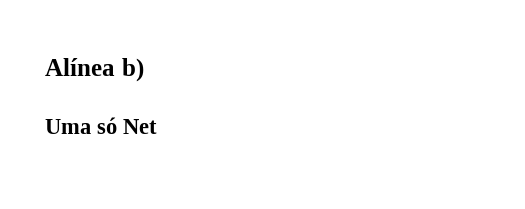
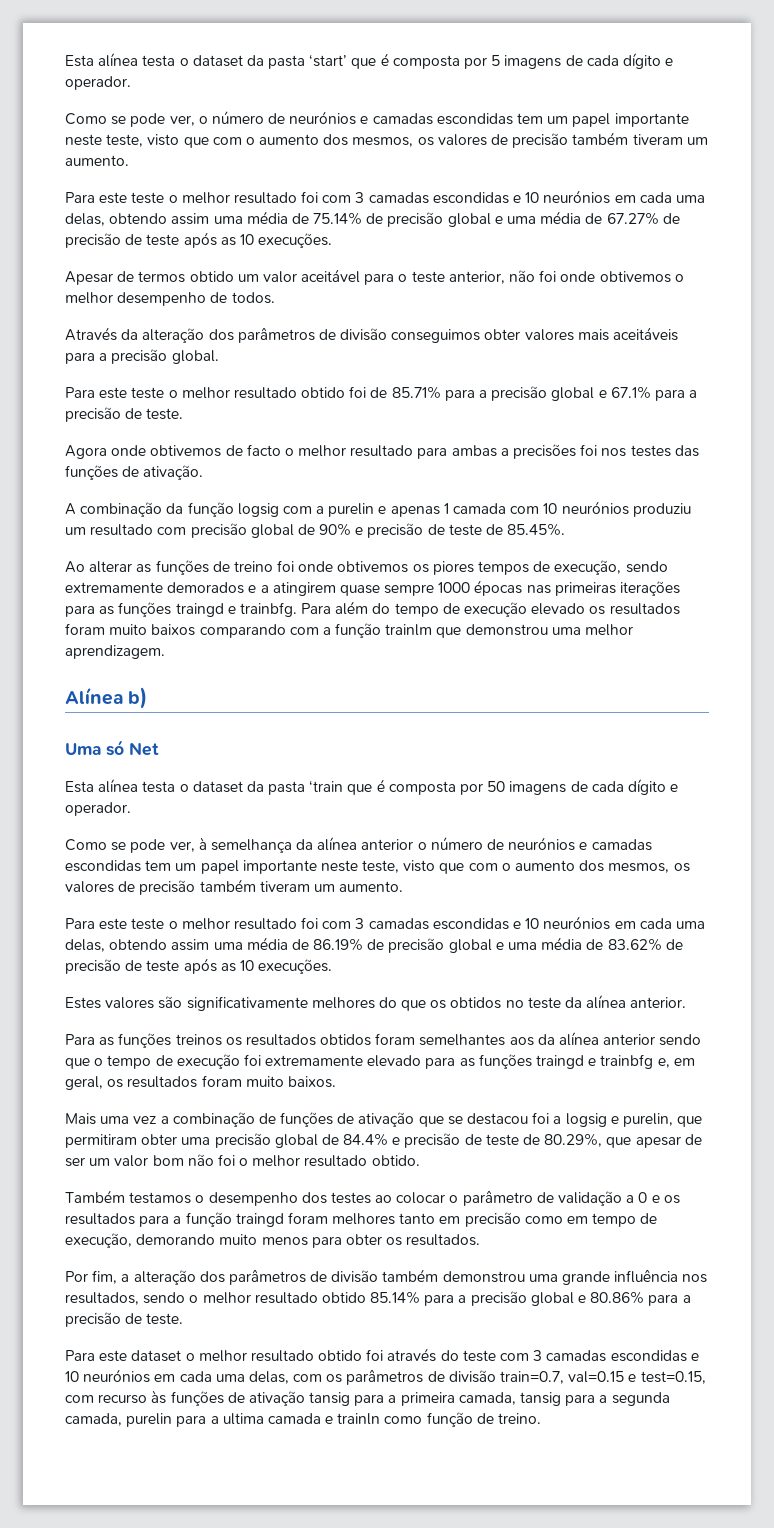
(45, 67) none -> [65,53,674,69] [65,76,131,90] [65,111,689,127] [65,132,708,148] [65,155,129,166] [65,190,705,204] [65,211,680,227] [65,232,333,248] [65,269,684,285] [65,292,275,306] [65,327,679,343] [65,349,219,364] [65,386,698,401] [65,407,184,422] [65,444,699,459] [65,465,204,480] [65,501,691,517] [65,523,566,538] [65,560,668,575] [65,580,681,596] [65,601,680,617] [65,623,634,638] [65,645,165,659] Esta alínea testa o dataset da pasta ‘start’ que é composta por 5 imagens de cada dígito e operador. // Como se pode ver, o número de neurónios e camadas escondidas tem um papel importante neste teste, visto que com o aumento dos mesmos, os valores de precisão também tiveram um aumento. // Para este teste o melhor resultado foi com 3 camadas escondidas e 10 neurónios em cada uma delas, obtendo assim uma média de 75.14% de precisão global e uma média de 67.27% de precisão de teste após as 10 execuções. // Apesar de termos obtido um valor aceitável para o teste anterior, não foi onde obtivemos o melhor desempenho de todos. // Através da alteração dos parâmetros de divisão conseguimos obter valores mais aceitáveis para a precisão global. // Para este teste o melhor resultado obtido foi de 85.71% para a precisão global e 67.1% para a precisão de teste. // Agora onde obtivemos de facto o melhor resultado para ambas a precisões foi nos testes das funções de ativação. // A combinação da função logsig com a purelin e apenas 1 camada com 10 neurónios produziu um resultado com precisão global de 90% e precisão de teste de 85.45%. // Ao alterar as funções de treino foi onde obtivemos os piores tempos de execução, sendo extremamente demorados e a atingirem quase sempre 1000 épocas nas primeiras iterações para as funções traingd e trainbfg. Para além do tempo de execução elevado os resultados foram muito baixos comparando com a função trainlm que demonstrou uma melhor aprendizagem. //
(158, 126) none -> [65,779,679,795] [65,802,131,816] [65,837,652,853] [65,860,690,874] [65,879,404,895] [65,916,705,930] [65,937,683,953] [65,958,333,974] [65,995,687,1011] [65,1032,702,1048] [65,1054,695,1069] [65,1075,336,1090] [65,1112,703,1127] [65,1133,702,1148] [65,1154,420,1167] [65,1190,680,1206] [65,1212,658,1227] [65,1233,481,1248] [65,1269,708,1285] [65,1291,691,1306] [65,1312,184,1327] [65,1348,699,1362] [65,1369,706,1385] [65,1390,670,1406] [65,1412,542,1427] // Esta alínea testa o dataset da pasta ‘train que é composta por 50 imagens de cada dígito e operador. // Como se pode ver, à semelhança da alínea anterior o número de neurónios e camadas escondidas tem um papel importante neste teste, visto que com o aumento dos mesmos, os valores de precisão também tiveram um aumento. // Para este teste o melhor resultado foi com 3 camadas escondidas e 10 neurónios em cada uma delas, obtendo assim uma média de 86.19% de precisão global e uma média de 83.62% de precisão de teste após as 10 execuções. // Estes valores são significativamente melhores do que os obtidos no teste da alínea anterior. // Para as funções treinos os resultados obtidos foram semelhantes aos da alínea anterior sendo que o tempo de execução foi extremamente elevado para as funções traingd e trainbfg e, em geral, os resultados foram muito baixos. // Mais uma vez a combinação de funções de ativação que se destacou foi a logsig e purelin, que permitiram obter uma precisão global de 84.4% e precisão de teste de 80.29%, que apesar de ser um valor bom não foi o melhor resultado obtido. // Também testamos o desempenho dos testes ao colocar o parâmetro de validação a 0 e os resultados para a função traingd foram melhores tanto em precisão como em tempo de execução, demorando muito menos para obter os resultados. // Por fim, a alteração dos parâmetros de divisão também demonstrou uma grande influência nos resultados, sendo o melhor resultado obtido 85.14% para a precisão global e 80.86% para a precisão de teste. // Para este dataset o melhor resultado obtido foi através do teste com 3 camadas escondidas e 10 neurónios em cada uma delas, com os parâmetros de divisão train=0.7, val=0.15 e test=0.15, com recurso às funções de ativação tansig para a primeira camada, tansig para a segunda camada, purelin para a ultima camada e trainln como função de treino.

